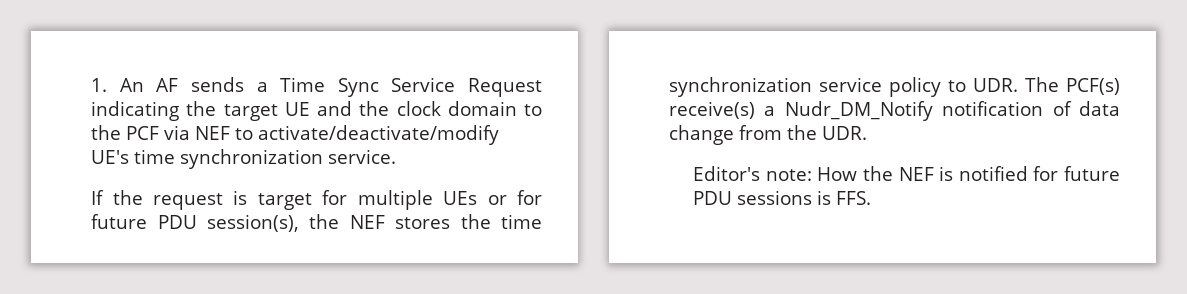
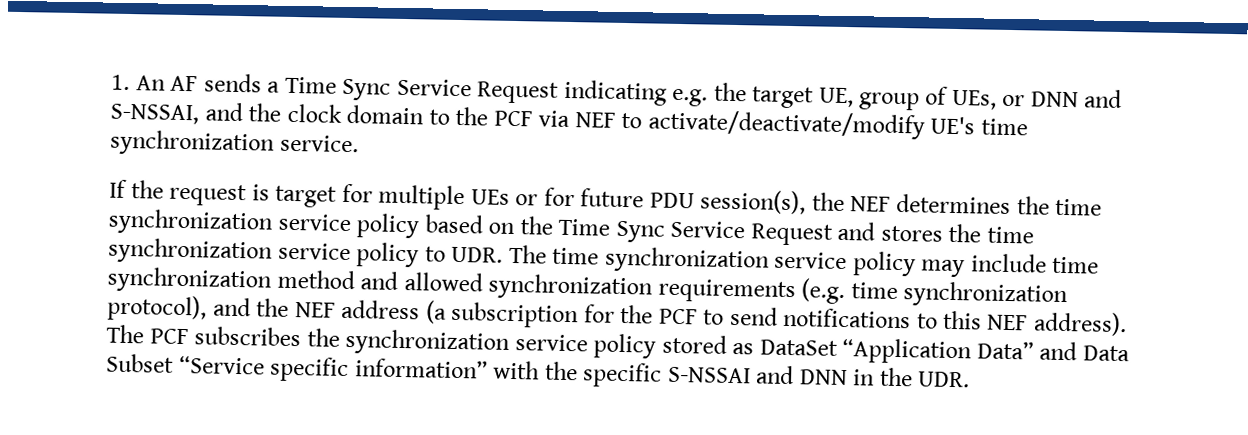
(180, 111) none -> [672,88,709,107] e.g.
[284,102,310,116] UE -> [818,86,1123,111] [110,103,200,125] UE, group of UEs, or DNN and S-NSSAI,
(385, 222) none -> [896,193,1103,216] [108,208,876,246] determines the time synchronization service policy based on the Time Sync Service Request and
[1066,78,1120,95] [669,101,1120,121] [669,125,868,145] [693,166,1120,181] [693,190,872,205] PCF(s) receive(s) a Nudr_DM_Notify notification of data change from the UDR. // Editor's note: How the NEF is notified for future PDU sessions is FFS. -> [552,246,1100,278] [107,266,1069,309] [107,294,1127,337] [106,324,1130,365] [106,353,971,388] time synchronization service policy may include time synchronization method and allowed synchronization requirements (e.g. time synchronization protocol), and the NEF address (a subscription for the PCF to send notifications to this NEF address). The PCF subscribes the synchronization service policy stored as DataSet “Application Data” and Data Subset “Service specific information” with the specific S-NSSAI and DNN in the UDR.

